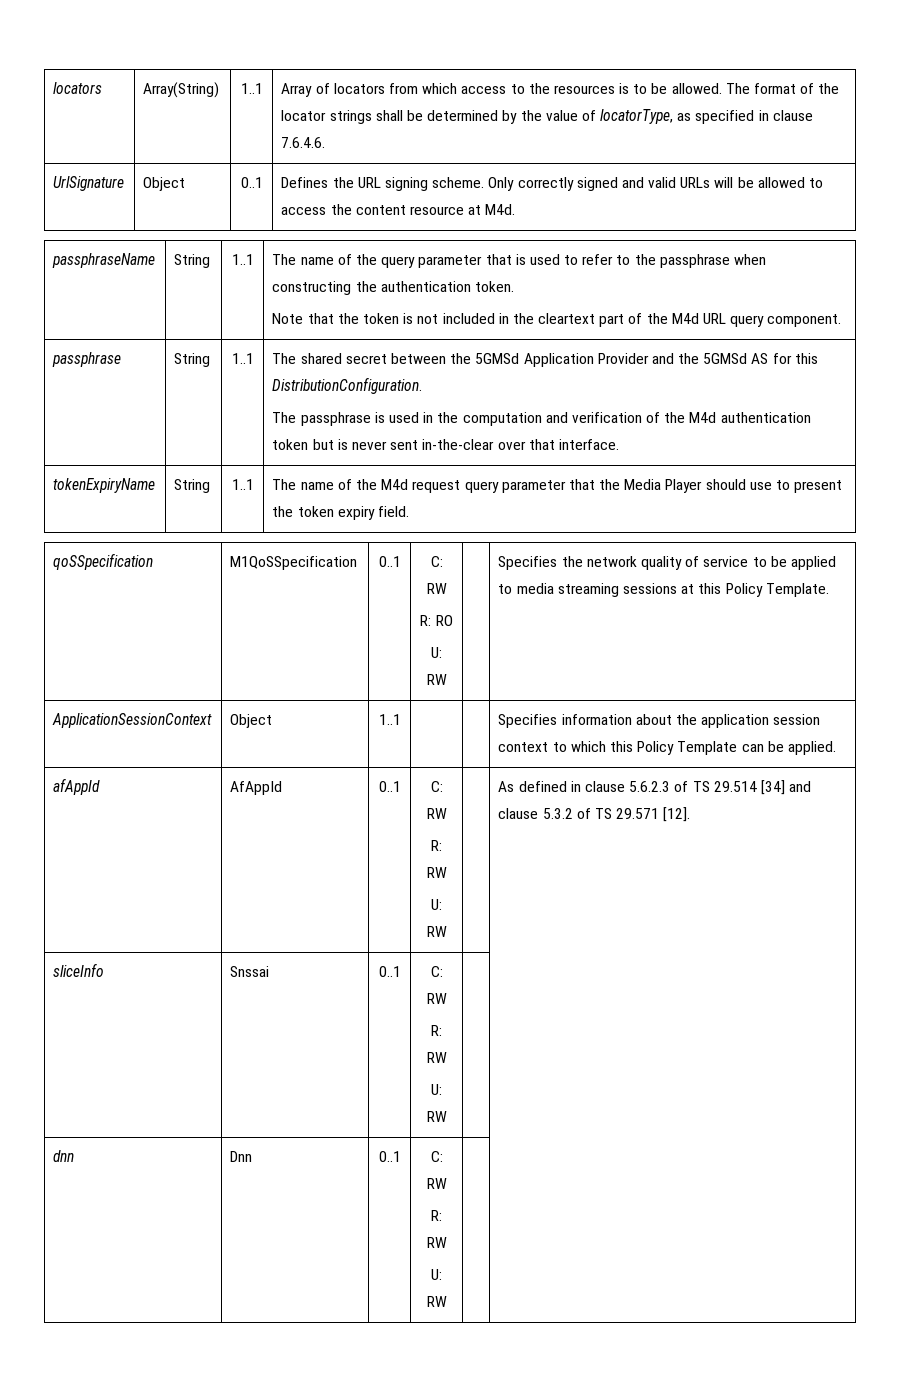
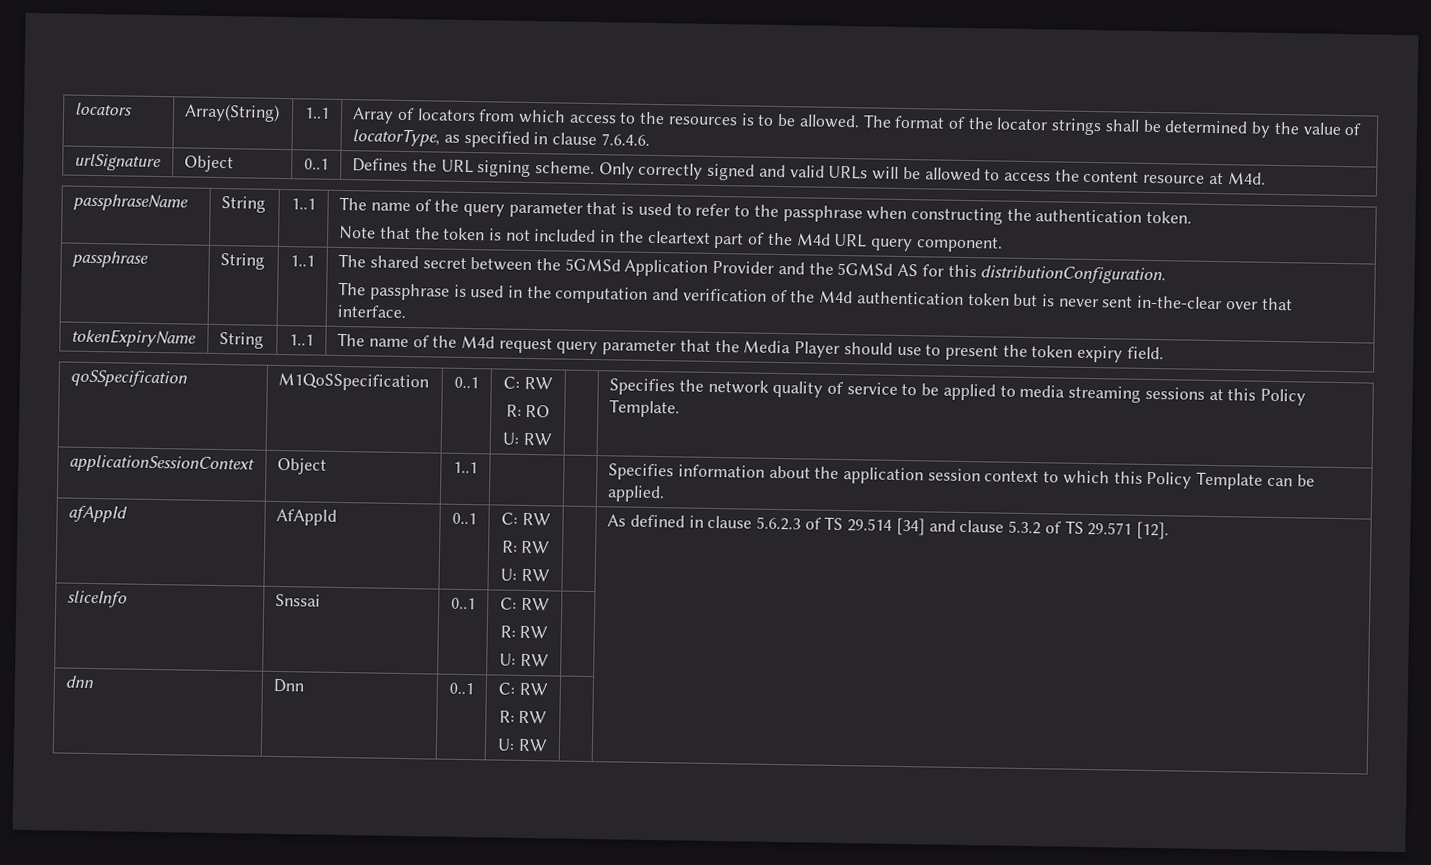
[53,176,125,191] UrlSignature -> [74,153,162,172] urlSignature
[272,377,423,394] DistributionConfiguration. -> [980,265,1167,285] distributionConfiguration.
[52,713,213,728] ApplicationSessionContext -> [69,454,256,474] applicationSessionContext

